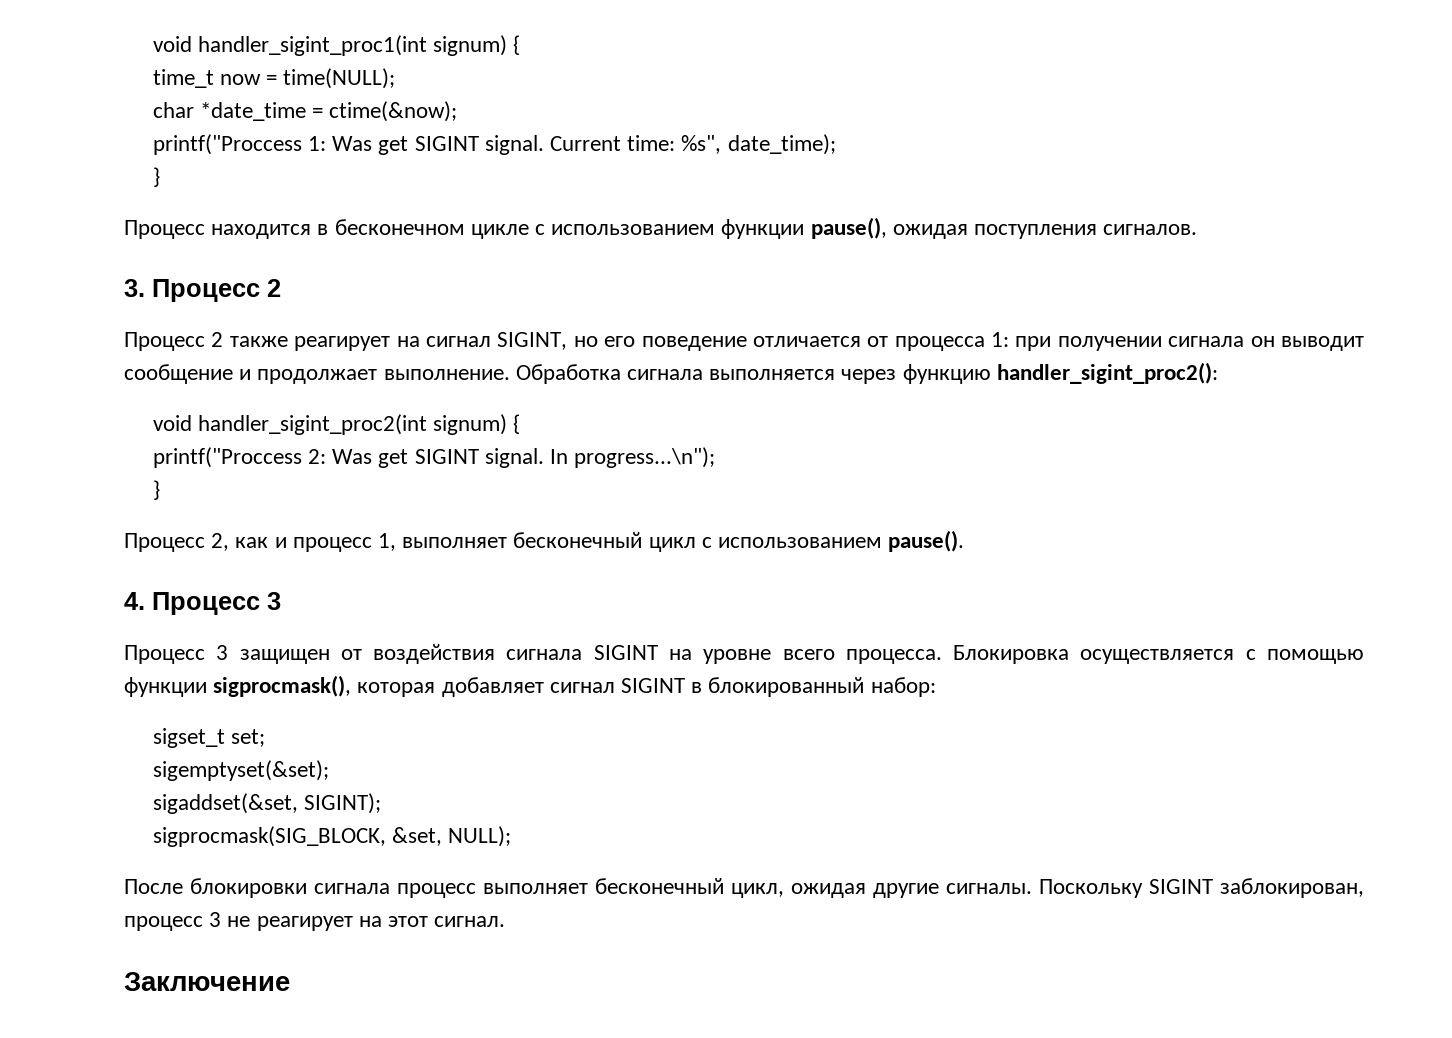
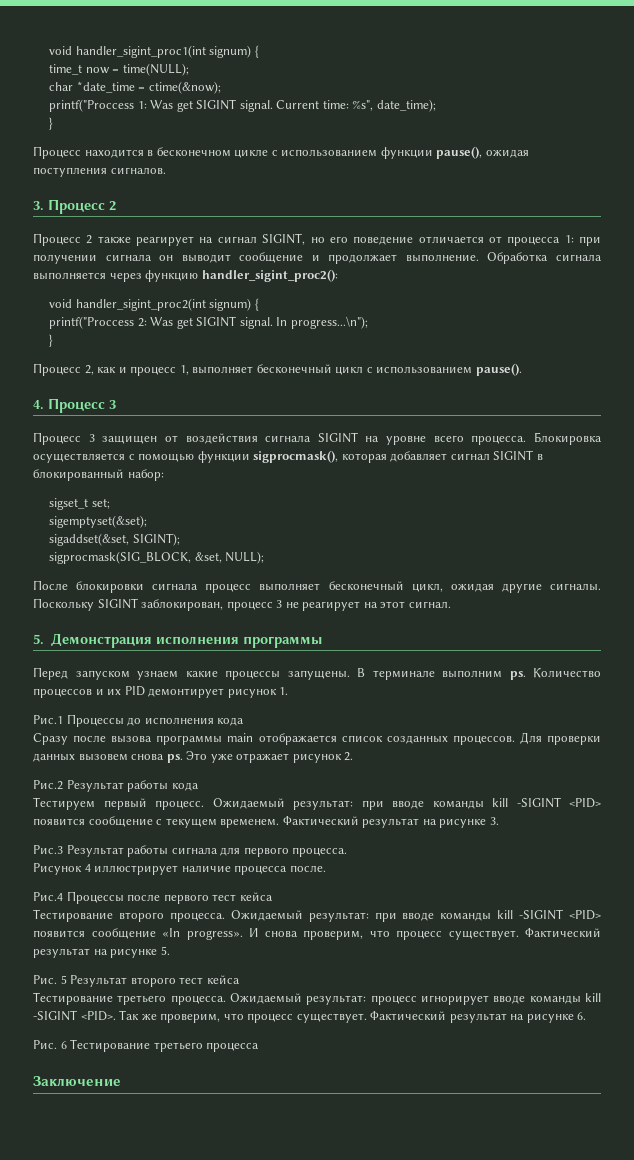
(506, 921) none -> [33,633,322,648] [33,667,601,680] [33,686,289,698] [33,714,245,727] [33,732,602,745] [33,751,354,763] [33,780,199,792] [33,797,601,810] [33,816,499,828] [33,845,348,857] [33,863,326,875] [33,891,273,904] [33,909,601,922] [33,928,601,940] [33,946,170,958] [33,975,240,987] [33,992,601,1005] [33,1010,587,1023] [33,1039,260,1052] // 5. Демонстрация исполнения программы // Перед запуском узнаем какие процессы запущены. В терминале выполним ps. Количество процессов и их PID демонтирует рисунок 1. // Рис.1 Процессы до исполнения кода // Сразу после вызова программы main отображается список созданных процессов. Для проверки данных вызовем снова ps. Это уже отражает рисунок 2. // Рис.2 Результат работы кода // Тестируем первый процесс. Ожидаемый результат: при вводе команды kill -SIGINT <PID> появится сообщение с текущем временем. Фактический результат на рисунке 3. // Рис.3 Результат работы сигнала для первого процесса. // Рисунок 4 иллюстрирует наличие процесса после. // Рис.4 Процессы после первого тест кейса // Тестирование второго процесса. Ожидаемый результат: при вводе команды kill -SIGINT <PID> появится сообщение «In progress». И снова проверим, что процесс существует. Фактический результат на рисунке 5. // Рис. 5 Результат второго тест кейса // Тестирование третьего процесса. Ожидаемый результат: процесс игнорирует вводе команды kill -SIGINT <PID>. Так же проверим, что процесс существует. Фактический результат на рисунке 6. // Рис. 6 Тестирование третьего процесса

